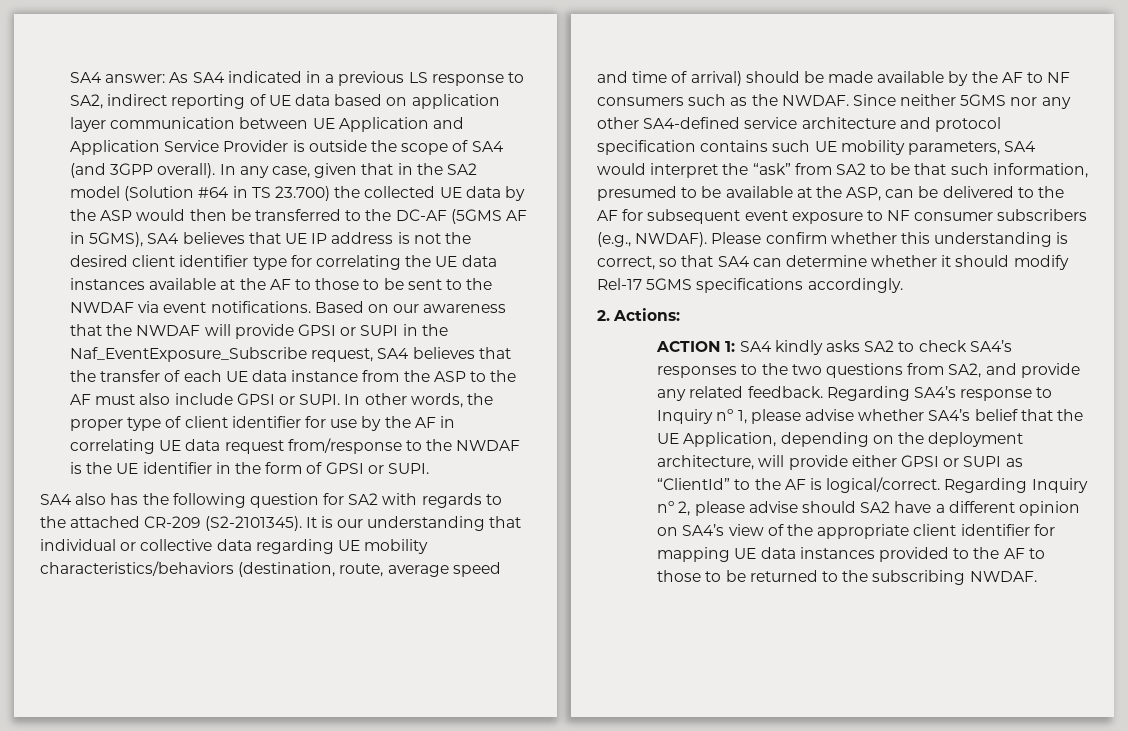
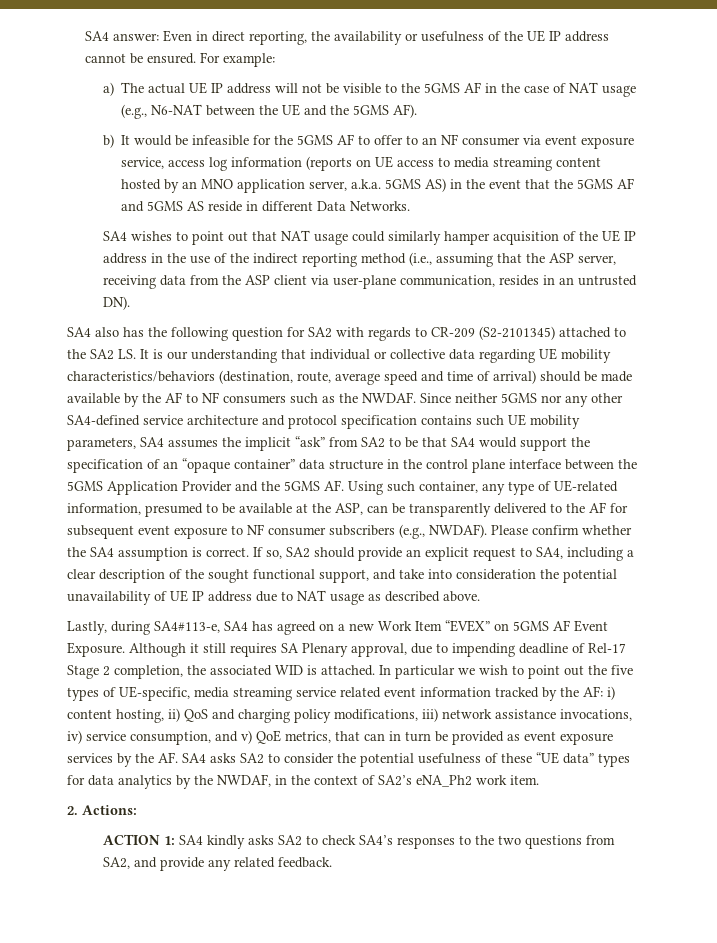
[169,71,524,86] [70,94,500,109] [70,117,465,132] [70,140,504,155] [70,163,477,178] [70,186,525,201] [70,209,527,224] [70,232,471,247] [70,255,497,270] [70,278,493,290] [70,301,507,313] [70,324,448,339] [70,347,511,362] [70,370,517,382] [70,393,493,408] [70,416,455,431] [70,438,521,454] [70,462,429,474] As SA4 indicated in a previous LS response to SA2, indirect reporting of UE data based on application layer communication between UE Application and Application Service Provider is outside the scope of SA4 (and 3GPP overall). In any case, given that in the SA2 model (Solution #64 in TS 23.700) the collected UE data by the ASP would then be transferred to the DC-AF (5GMS AF in 5GMS), SA4 believes that UE IP address is not the desired client identifier type for correlating the UE data instances available at the AF to those to be sent to the NWDAF via event notifications. Based on our awareness that the NWDAF will provide GPSI or SUPI in the Naf_EventExposure_Subscribe request, SA4 believes that the transfer of each UE data instance from the ASP to the AF must also include GPSI or SUPI. In other words, the proper type of client identifier for use by the AF in correlating UE data request from/response to the NWDAF is the UE identifier in the form of GPSI or SUPI. -> [162,30,609,45] [84,52,275,67] [102,82,637,97] [121,104,418,119] [102,134,635,149] [121,156,602,171] [121,178,635,193] [121,201,411,212] [102,230,636,245] [102,252,616,267] [102,275,637,289] [102,296,130,310] Even in direct reporting, the availability or usefulness of the UE IP address cannot be ensured. For example: // a) The actual UE IP address will not be visible to the 5GMS AF in the case of NAT usage (e.g., N6-NAT between the UE and the 5GMS AF). // b) It would be infeasible for the 5GMS AF to offer to an NF consumer via event exposure service, access log information (reports on UE access to media streaming content hosted by an MNO application server, a.k.a. 5GMS AS) in the event that the 5GMS AF and 5GMS AS reside in different Data Networks. // SA4 wishes to point out that NAT usage could similarly hamper acquisition of the UE IP address in the use of the indirect reporting method (i.e., assuming that the ASP server, receiving data from the ASP client via user-plane communication, resides in an untrusted DN).
[40,516,302,531] the attached CR-209 (S2-2101345). -> [431,326,626,340] [67,349,136,360] CR-209 (S2-2101345) attached to the SA2 LS.
[597,163,749,178] would interpret the -> [168,437,291,451] assumes the implicit
[950,163,989,175] such -> [451,437,590,451] [67,458,637,473] [67,480,618,495] SA4 would support the specification of an “opaque container” data structure in the control plane interface between the 5GMS Application Provider and the 5GMS AF. Using such container, any type of UE-related
(939, 192) none -> [409,503,491,517] transparently
[900,232,1069,247] [597,255,1069,270] [597,278,903,293] this understanding is correct, so that SA4 can determine whether it should modify Rel-17 5GMS specifications accordingly. -> [67,547,634,561] [67,569,617,583] [67,590,480,605] [67,620,608,635] [67,642,626,657] [67,665,633,679] [67,686,615,701] [67,708,632,723] [67,730,613,745] [67,752,630,767] [67,774,539,789] the SA4 assumption is correct. If so, SA2 should provide an explicit request to SA4, including a clear description of the sought functional support, and take into consideration the potential unavailability of UE IP address due to NAT usage as described above. // Lastly, during SA4#113-e, SA4 has agreed on a new Work Item “EVEX” on 5GMS AF Event Exposure. Although it still requires SA Plenary approval, due to impending deadline of Rel-17 Stage 2 completion, the associated WID is attached. In particular we wish to point out the five types of UE-specific, media streaming service related event information tracked by the AF: i) content hosting, ii) QoS and charging policy modifications, iii) network assistance invocations, iv) service consumption, and v) QoE metrics, that can in turn be provided as event exposure services by the AF. SA4 asks SA2 to consider the potential usefulness of these “UE data” types for data analytics by the NWDAF, in the context of SA2’s eNA_Ph2 work item.
[826,386,1053,401] [657,409,1083,424] [657,432,1024,447] [657,455,1023,470] [657,477,1088,493] [657,501,1080,516] [657,524,1055,539] [657,547,1045,562] [657,570,1037,585] Regarding SA4’s response to Inquiry nº 1, please advise whether SA4’s belief that the UE Application, depending on the deployment architecture, will provide either GPSI or SUPI as “ClientId” to the AF is logical/correct. Regarding Inquiry nº 2, please advise should SA2 have a different opinion on SA4’s view of the appropriate client identifier for mapping UE data instances provided to the AF to those to be returned to the subscribing NWDAF. -> (332, 862) none

